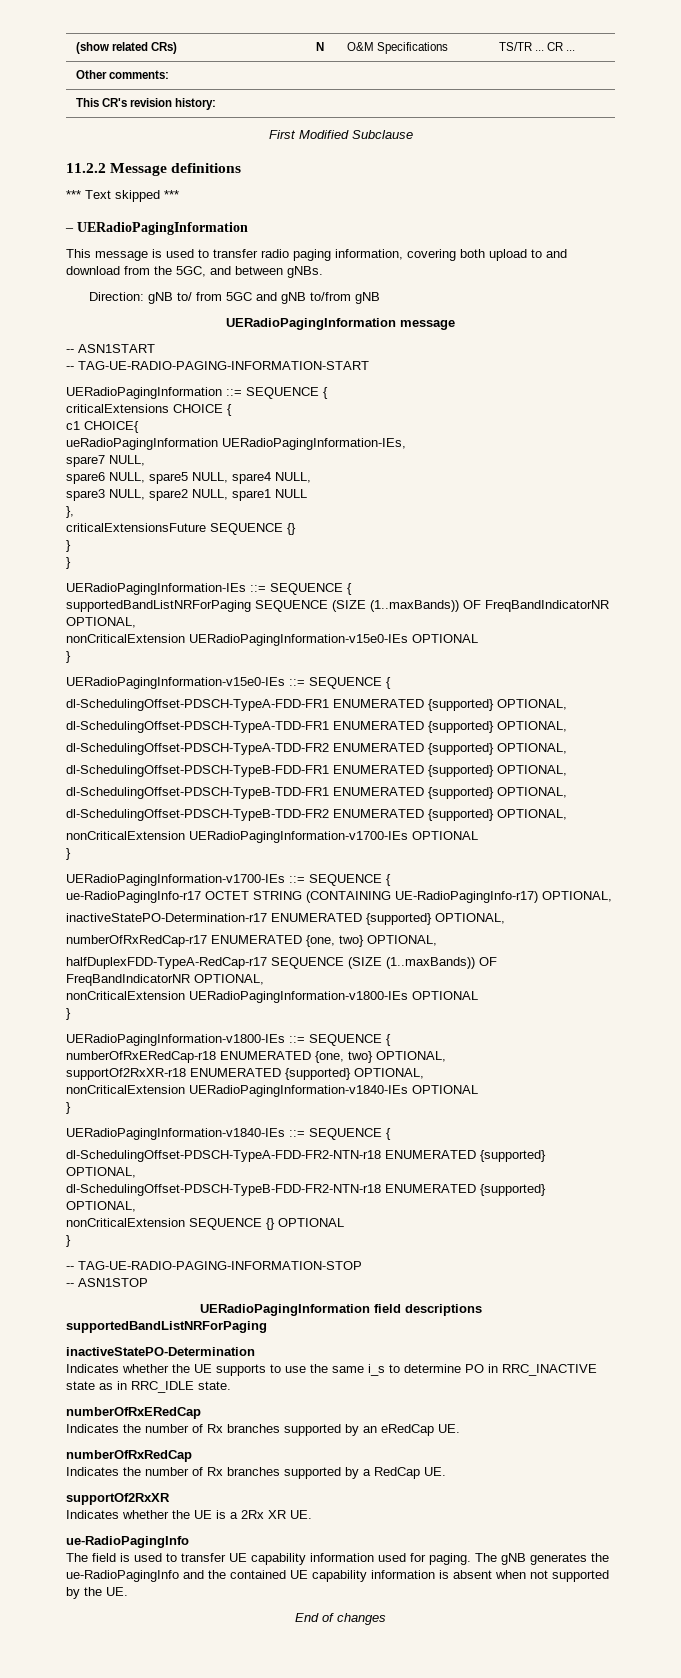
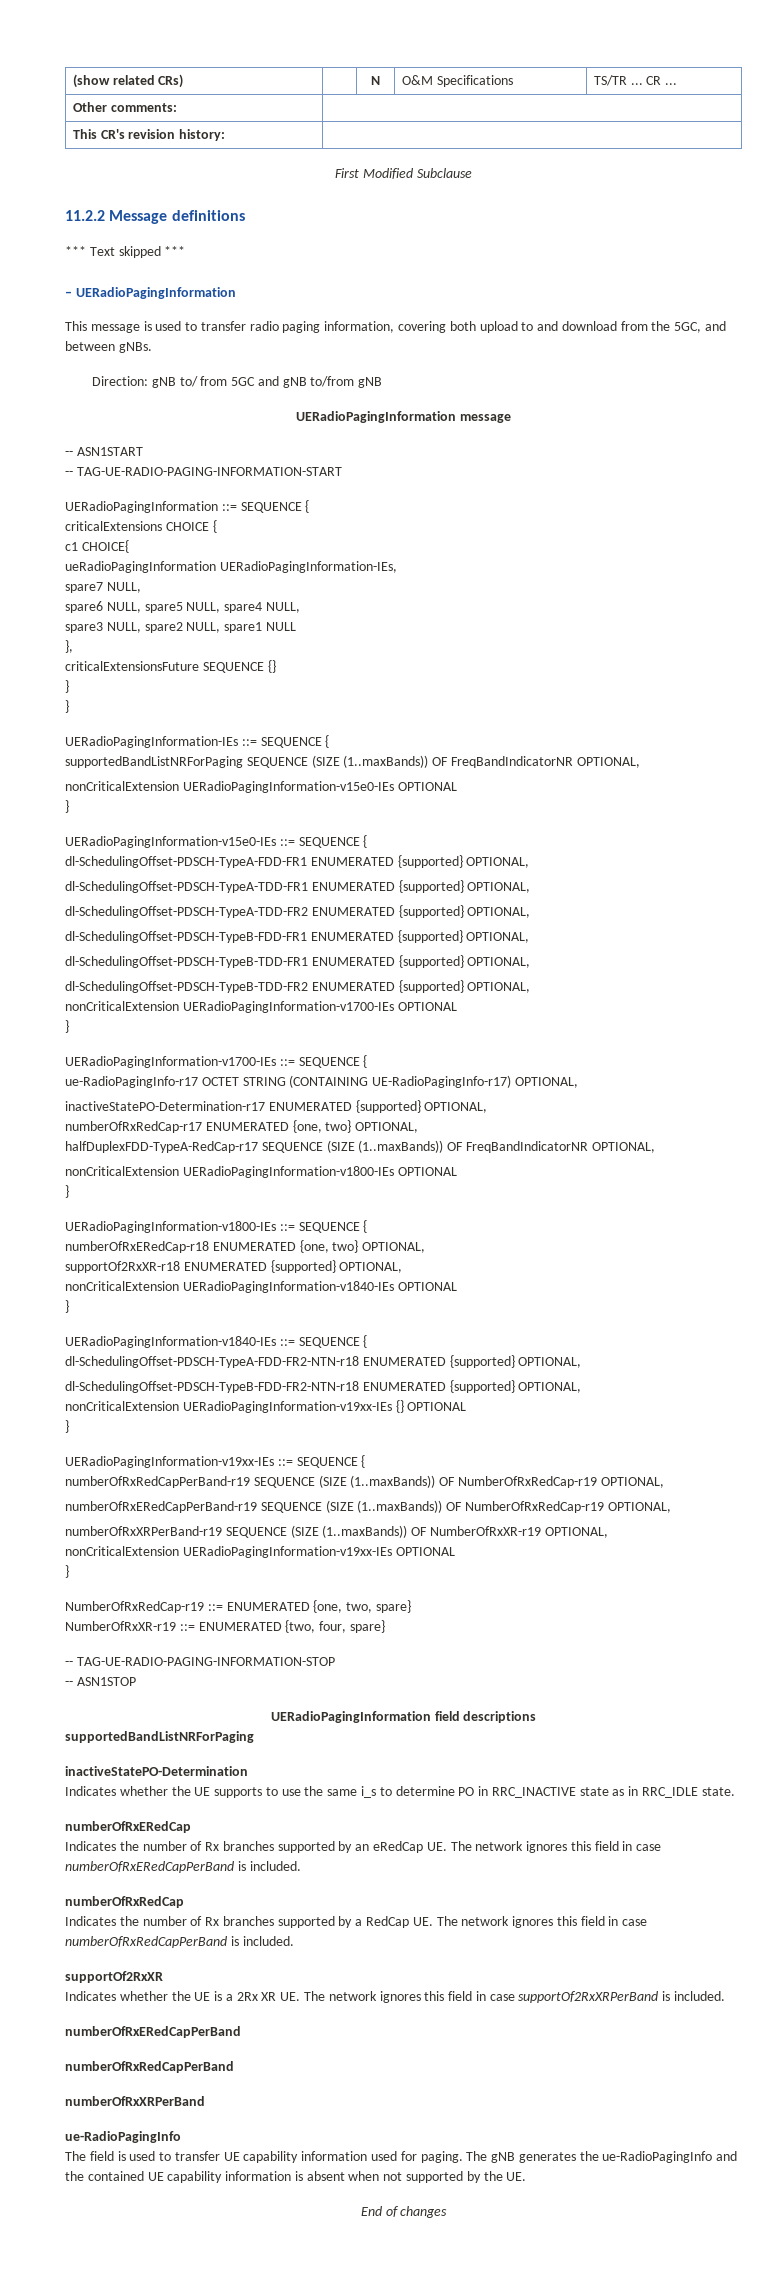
[189,1218,262,1230] SEQUENCE -> [182,1401,392,1413] UERadioPagingInformation-v19xx-IEs
(71, 1241) none -> [65,1455,366,1468] [65,1475,664,1488] [65,1500,671,1513] [65,1525,608,1538] [65,1546,455,1558] [65,1565,69,1578] [65,1600,411,1613] [65,1620,385,1633] // UERadioPagingInformation-v19xx-IEs ::= SEQUENCE { // numberOfRxRedCapPerBand-r19 SEQUENCE (SIZE (1..maxBands)) OF NumberOfRxRedCap-r19 OPTIONAL, // numberOfRxERedCapPerBand-r19 SEQUENCE (SIZE (1..maxBands)) OF NumberOfRxRedCap-r19 OPTIONAL, // numberOfRxXRPerBand-r19 SEQUENCE (SIZE (1..maxBands)) OF NumberOfRxXR-r19 OPTIONAL, // nonCriticalExtension UERadioPagingInformation-v19xx-IEs OPTIONAL // } // NumberOfRxRedCap-r19 ::= ENUMERATED {one, two, spare} // NumberOfRxXR-r19 ::= ENUMERATED {two, four, spare}
(460, 1428) none -> [450,1841,662,1853] [65,1861,301,1873] The network ignores this field in case numberOfRxERedCapPerBand is included.
(446, 1471) none -> [436,1916,648,1928] [65,1936,294,1948] The network ignores this field in case numberOfRxRedCapPerBand is included.
(312, 1514) none -> [304,1991,726,2003] [65,2026,241,2038] [65,2061,234,2073] [65,2096,205,2106] The network ignores this field in case supportOf2RxXRPerBand is included. // numberOfRxERedCapPerBand // numberOfRxRedCapPerBand // numberOfRxXRPerBand

